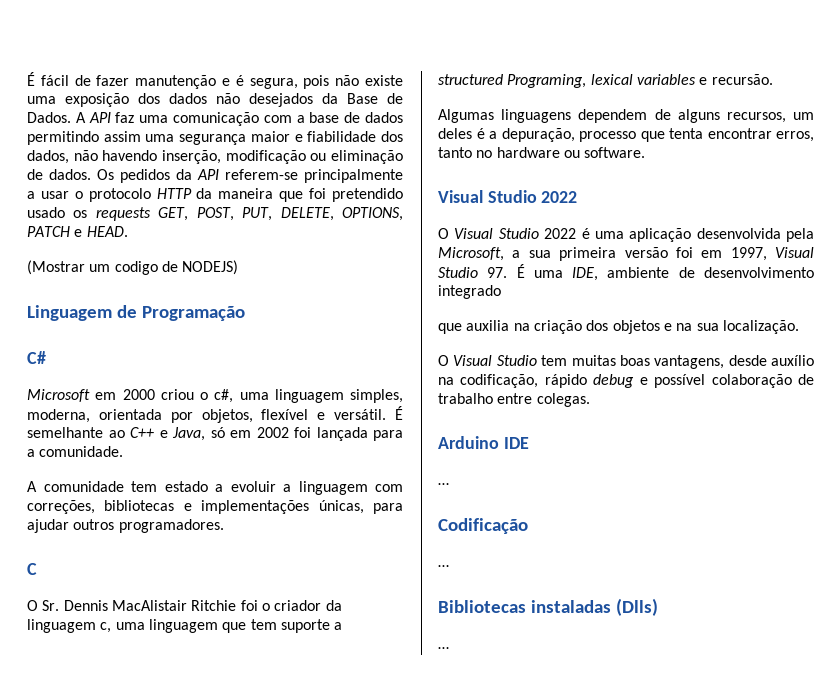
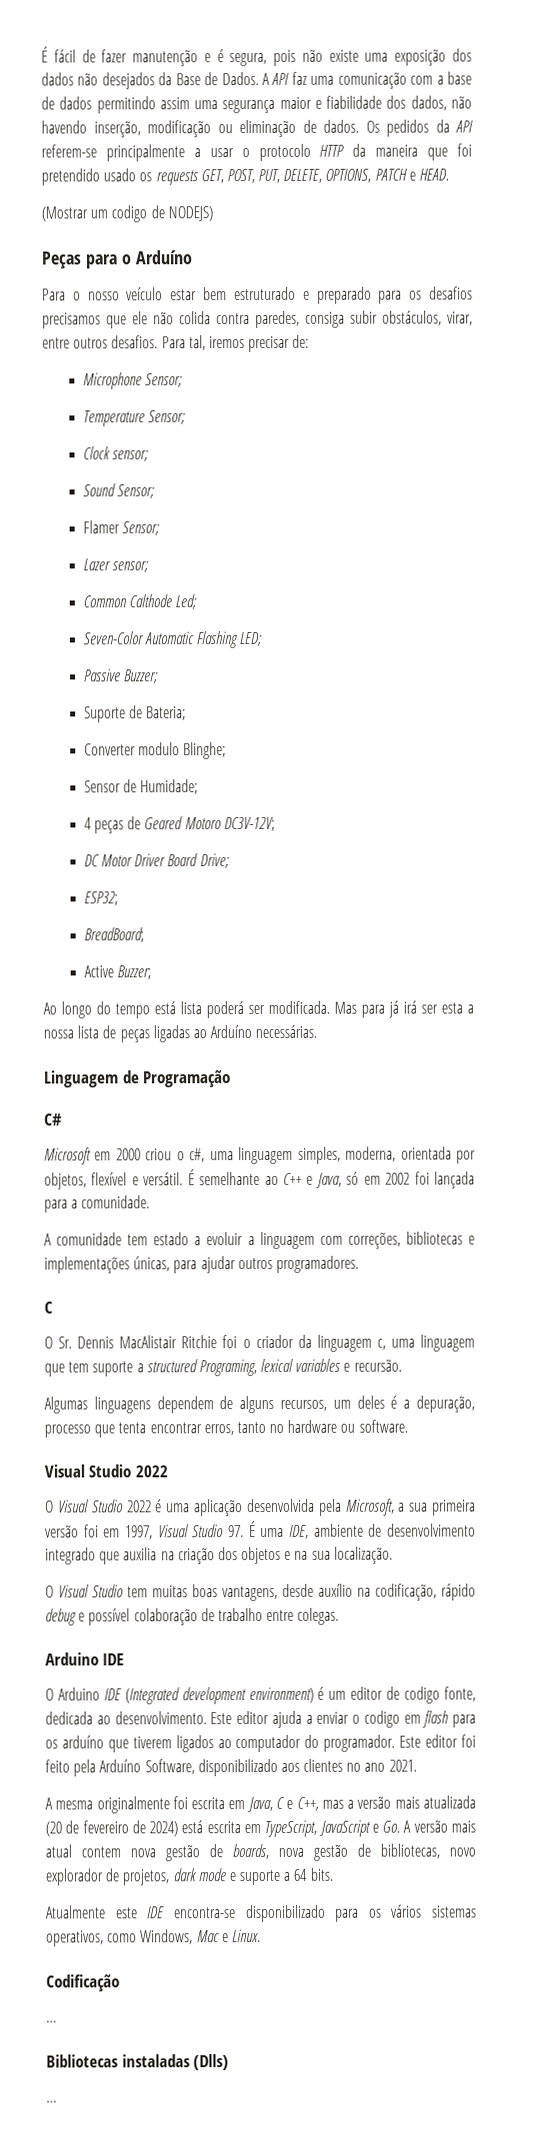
(239, 267) none -> [41,250,193,269] [42,286,473,304] [42,310,473,329] [42,334,310,353] [82,372,184,390] [82,410,187,427] [82,446,150,462] [82,483,156,499] [82,520,161,536] [82,558,150,573] [82,594,198,610] [82,631,263,649] [83,668,160,684] [83,705,187,723] [83,742,227,760] [83,779,199,795] [83,816,275,834] [83,853,230,869] [83,891,118,906] [83,927,144,943] [83,965,152,980] [43,1000,474,1019] [43,1024,318,1043] // Peças para o Arduíno // Para o nosso veículo estar bem estruturado e preparado para os desafios precisamos que ele não colida contra paredes, consiga subir obstáculos, virar, entre outros desafios. Para tal, iremos precisar de: // Microphone Sensor; // Temperature Sensor; // Clock sensor; // Sound Sensor; // Flamer Sensor; // Lazer sensor; // Common Calthode Led; // Seven-Color Automatic Flashing LED; // Passive Buzzer; // Suporte de Bateria; // Converter modulo Blinghe; // Sensor de Humidade; // 4 peças de Geared Motoro DC3V-12V; // DC Motor Driver Board Drive; // ESP32; // BreadBoard; // Active Buzzer; // Ao longo do tempo está lista poderá ser modificada. Mas para já irá ser esta a nossa lista de peças ligadas ao Arduíno necessárias.
(501, 292) // -> (96, 1556) none
[438,483,449,485] … -> [45,1686,477,1705] [45,1710,476,1728] [45,1734,477,1753] [45,1758,417,1777] [45,1795,476,1814] [45,1819,476,1838] [45,1843,476,1862] [45,1867,333,1886] [46,1904,477,1923] [46,1929,261,1947] O Arduino IDE (Integrated development environment) é um editor de codigo fonte, dedicada ao desenvolvimento. Este editor ajuda a enviar o codigo em flash para os arduíno que tiverem ligados ao computador do programador. Este editor foi feito pela Arduíno Software, disponibilizado aos clientes no ano 2021. // A mesma originalmente foi escrita em Java, C e C++, mas a versão mais atualizada (20 de fevereiro de 2024) está escrita em TypeScript, JavaScript e Go. A versão mais atual contem nova gestão de boards, nova gestão de bibliotecas, novo explorador de projetos, dark mode e suporte a 64 bits. // Atualmente este IDE encontra-se disponibilizado para os vários sistemas operativos, como Windows, Mac e Linux.

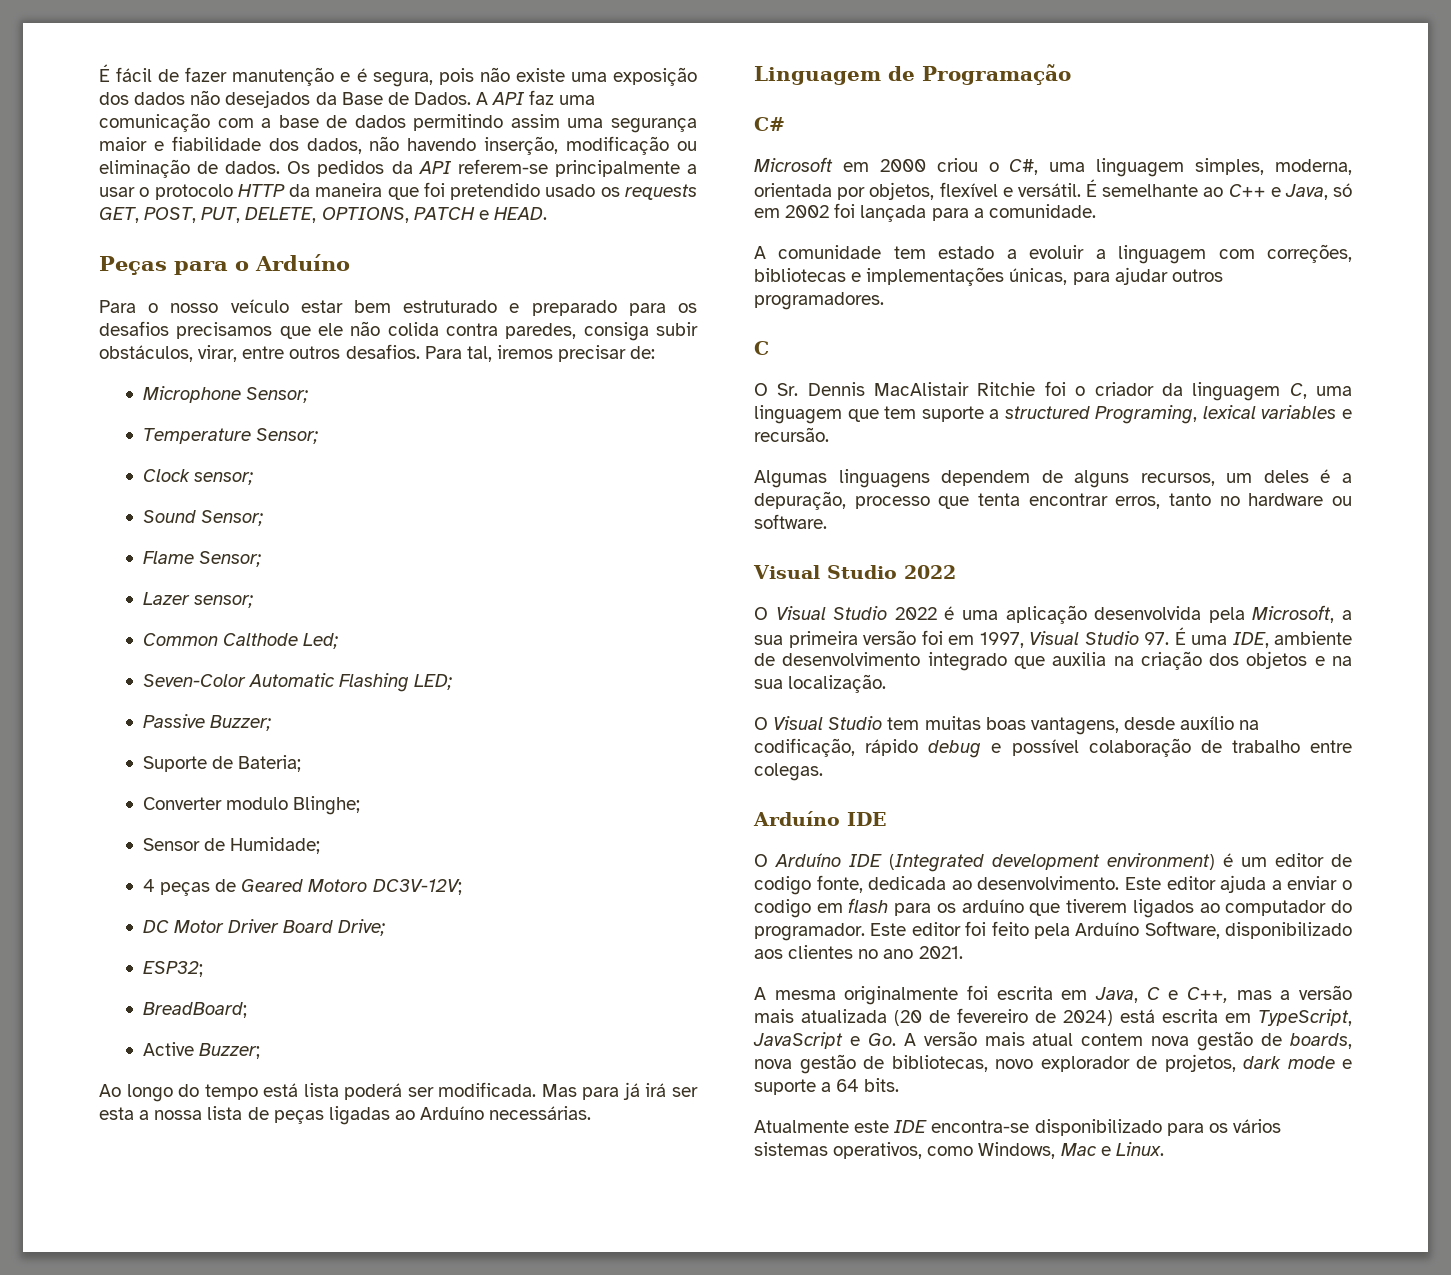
[41,205,213,223] // (Mostrar um codigo de NODEJS) -> (547, 213) none
[82,520,120,534] Flamer -> [142,551,194,564] Flame
[189,1148,206,1163] c#, -> [1009,159,1039,175] C#,
[376,1338,386,1350] c, -> [1289,383,1307,399] C,
[45,1652,99,1666] Arduino -> [753,811,840,826] Arduíno
[57,1687,100,1701] Arduino -> [775,853,841,867] Arduíno
[46,1974,120,1992] [46,2020,57,2023] [46,2054,230,2071] [46,2100,57,2103] // Codificação // … // Bibliotecas instaladas (Dlls) // … -> (1164, 1149) none

